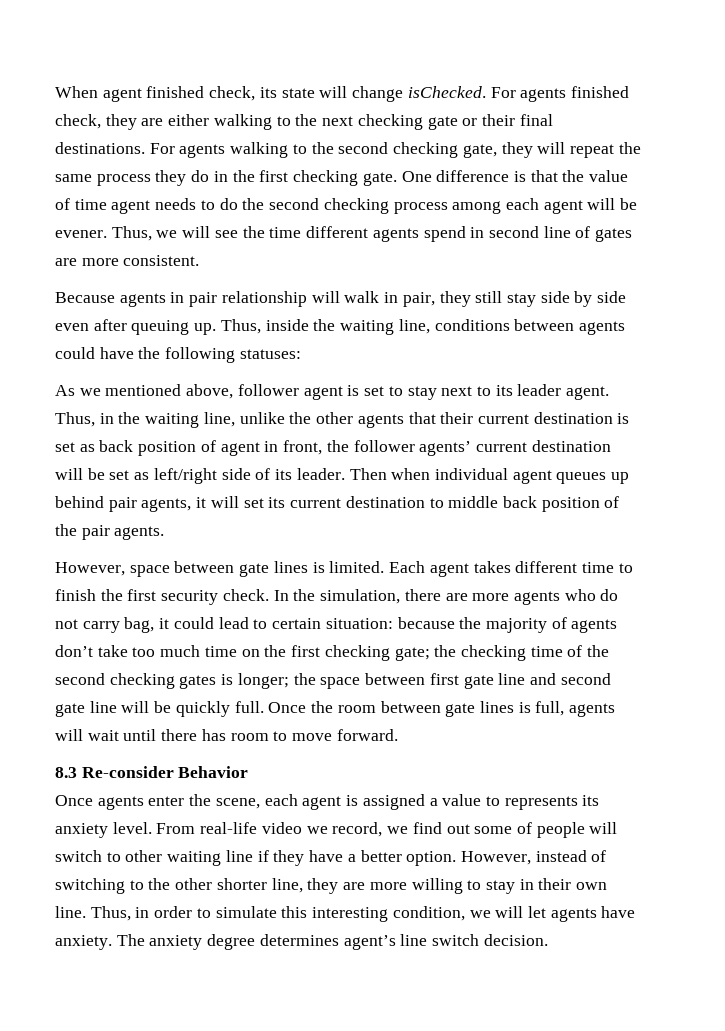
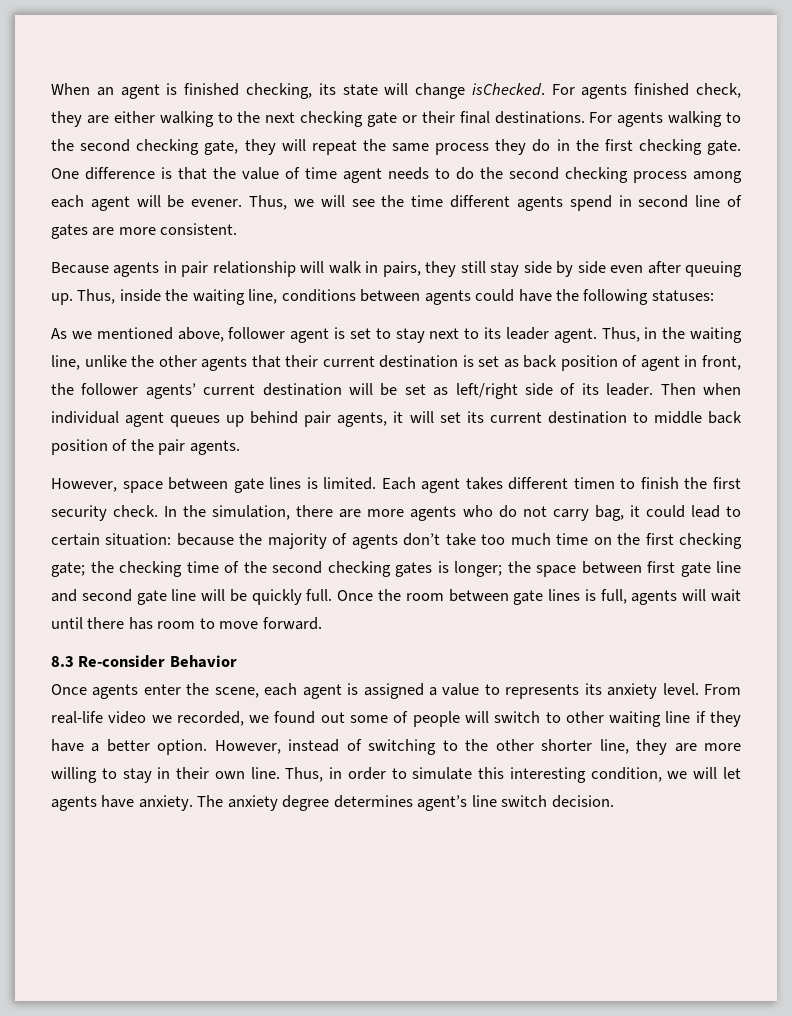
[102,86,256,102] agent finished check, -> [96,83,312,99] an agent is finished checking,
[402,292,435,307] pair, -> [382,261,421,277] pairs,
[581,562,614,573] time -> [573,477,615,489] timen
[332,822,442,837] record, we find -> [176,711,316,726] recorded, we found

